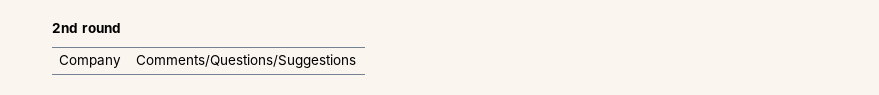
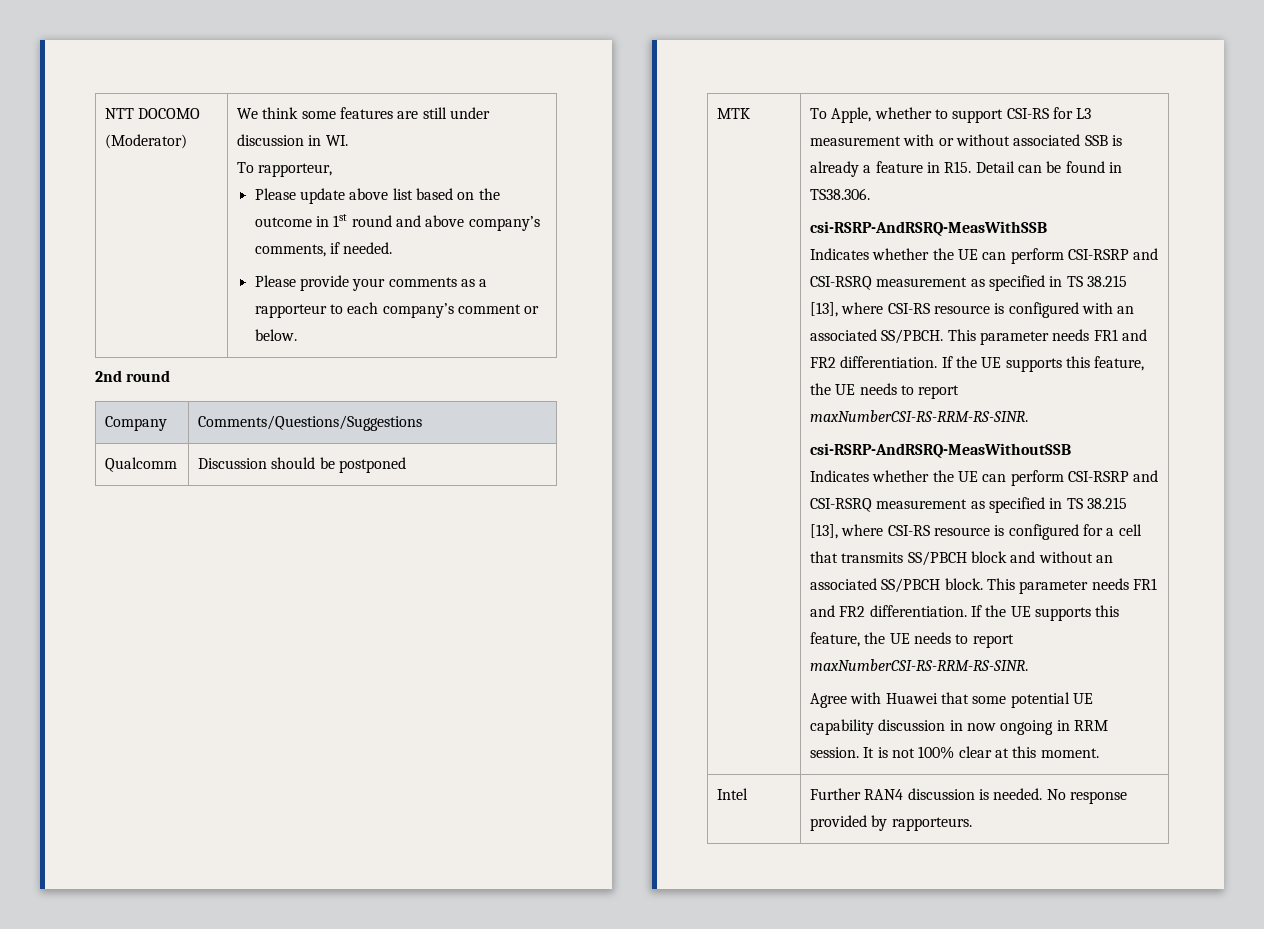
[52,23,121,33] [59,55,122,68] [136,54,357,68] 2nd round // Company | Comments/Questions/Suggestions -> [105,108,201,119] [105,134,188,149] [237,107,491,119] [237,134,348,146] [237,162,333,177] [254,188,500,204] [254,214,540,231] [254,242,393,257] [254,275,488,291] [254,302,540,318] [254,329,297,341] [95,370,171,382] [105,416,168,431] [198,415,423,431] [105,457,178,472] [198,457,407,473] [717,108,751,119] [810,107,1092,123] [810,134,1123,146] [810,161,1122,177] [810,188,871,200] [810,221,1048,236] [810,248,1159,264] [810,275,1128,291] [810,302,1135,318] [810,329,1148,345] [810,356,1145,372] [810,383,960,399] [810,410,1029,422] [810,443,1072,458] [810,470,1159,486] [810,497,1128,513] [810,524,1142,540] [810,551,1114,566] [810,578,1158,594] [810,605,1120,621] [810,632,1014,648] [810,659,1029,671] [810,692,1094,708] [810,719,1109,735] [810,746,1099,759] [717,788,749,800] [810,788,1128,804] [810,815,972,831] NTT DOCOMO (Moderator) | We think some features are still under discussion in WI. // To rapporteur, // Please update above list based on the outcome in 1st round and above company’s comments, if needed. // Please provide your comments as a rapporteur to each company’s comment or below. // 2nd round // Company | Comments/Questions/Suggestions // Qualcomm | Discussion should be postponed // MTK | To Apple, whether to support CSI-RS for L3 measurement with or without associated SSB is already a feature in R15. Detail can be found in TS38.306. // csi-RSRP-AndRSRQ-MeasWithSSB // Indicates whether the UE can perform CSI-RSRP and CSI-RSRQ measurement as specified in TS 38.215 [13], where CSI-RS resource is configured with an associated SS/PBCH. This parameter needs FR1 and FR2 differentiation. If the UE supports this feature, the UE needs to report maxNumberCSI-RS-RRM-RS-SINR. // csi-RSRP-AndRSRQ-MeasWithoutSSB // Indicates whether the UE can perform CSI-RSRP and CSI-RSRQ measurement as specified in TS 38.215 [13], where CSI-RS resource is configured for a cell that transmits SS/PBCH block and without an associated SS/PBCH block. This parameter needs FR1 and FR2 differentiation. If the UE supports this feature, the UE needs to report maxNumberCSI-RS-RRM-RS-SINR. // Agree with Huawei that some potential UE capability discussion in now ongoing in RRM session. It is not 100% clear at this moment. // Intel | Further RAN4 discussion is needed. No response provided by rapporteurs.

